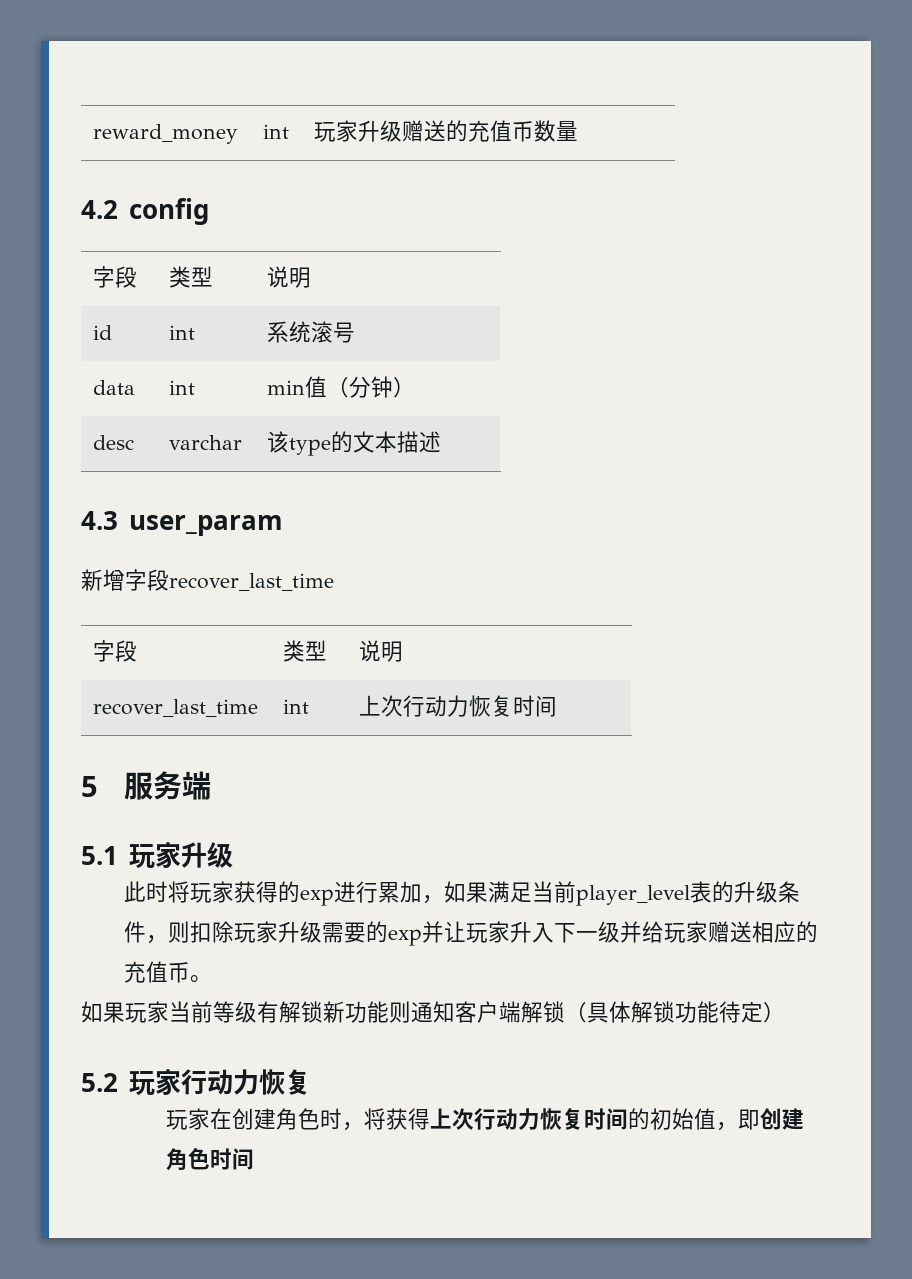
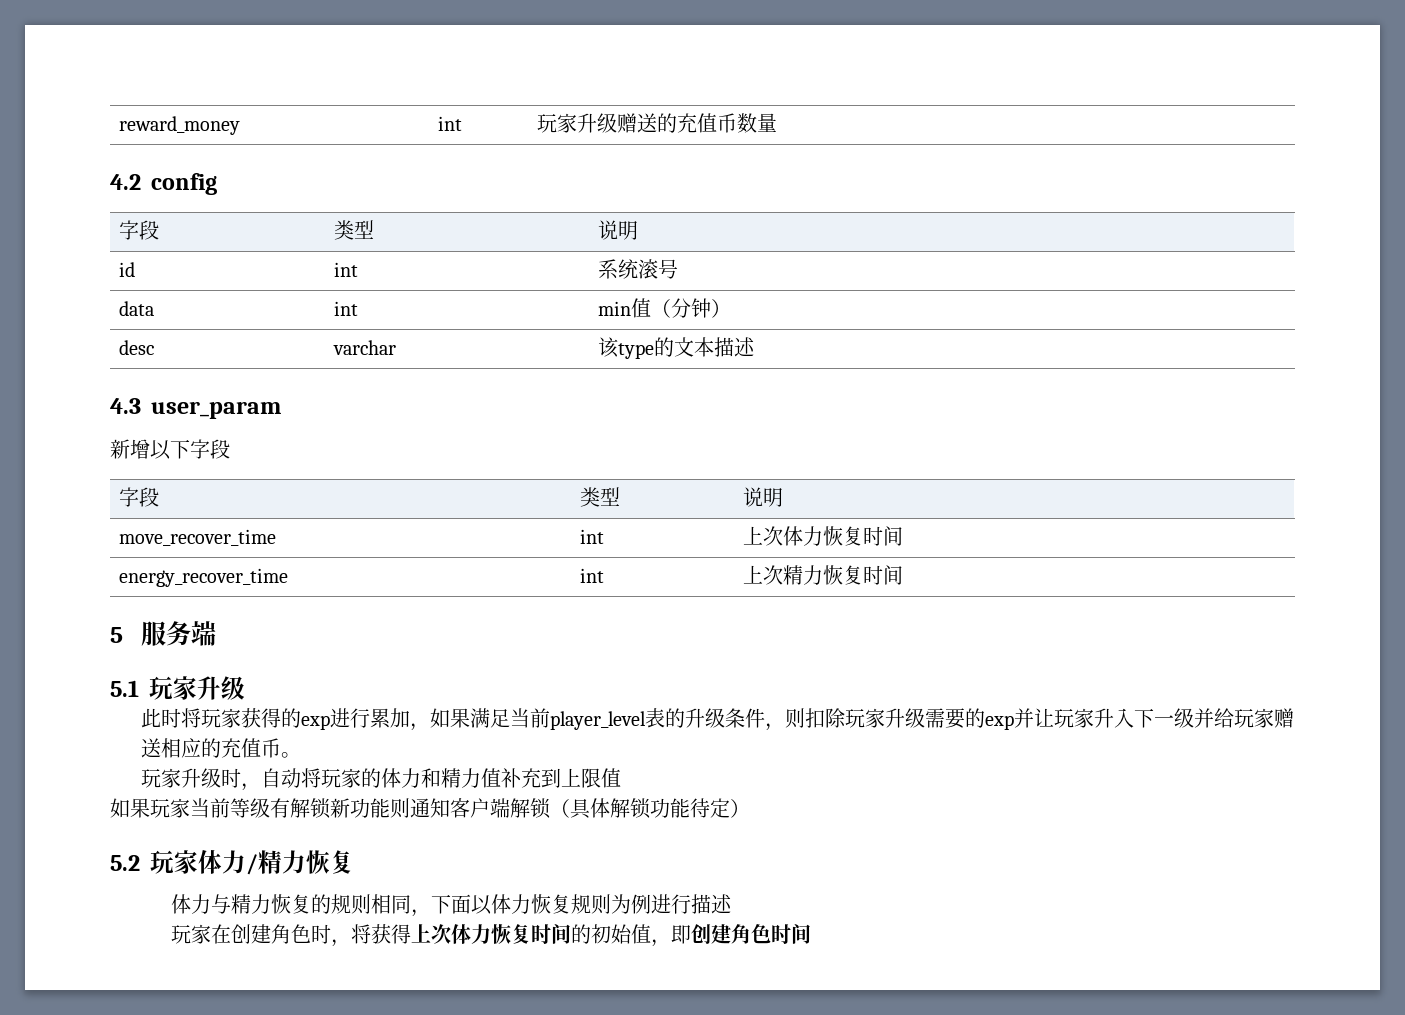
[125,569,334,591] [93,640,138,662] [283,640,328,662] [359,640,404,662] [93,699,259,717] [283,699,310,714] [359,695,448,717] 字段recover_last_time // 字段 | 类型 | 说明 // recover_last_time | int | 上次行动 -> [150,439,230,460] [119,487,160,507] [580,487,621,507] [743,487,784,507] [119,529,277,546] [580,529,605,544] [743,526,904,546] [119,568,289,587] [580,568,605,583] [743,565,804,585] 以下字段 // 字段 | 类型 | 说明 // move_recover_time | int | 上次体力恢复时间 // energy_recover_time | int | 上次精
(212, 979) none -> [140,768,621,791] // 玩家升级时，自动将玩家的体力和精力值补充到上限值
[180,1069,311,1095] 行动力恢复 -> [198,849,354,875] [170,894,732,917] 体力/精力恢复 // 体力与精力恢复的规则相同，下面以体力恢复规则为例进行描述
[474,1108,519,1130] 行动 -> [450,924,471,944] 体

